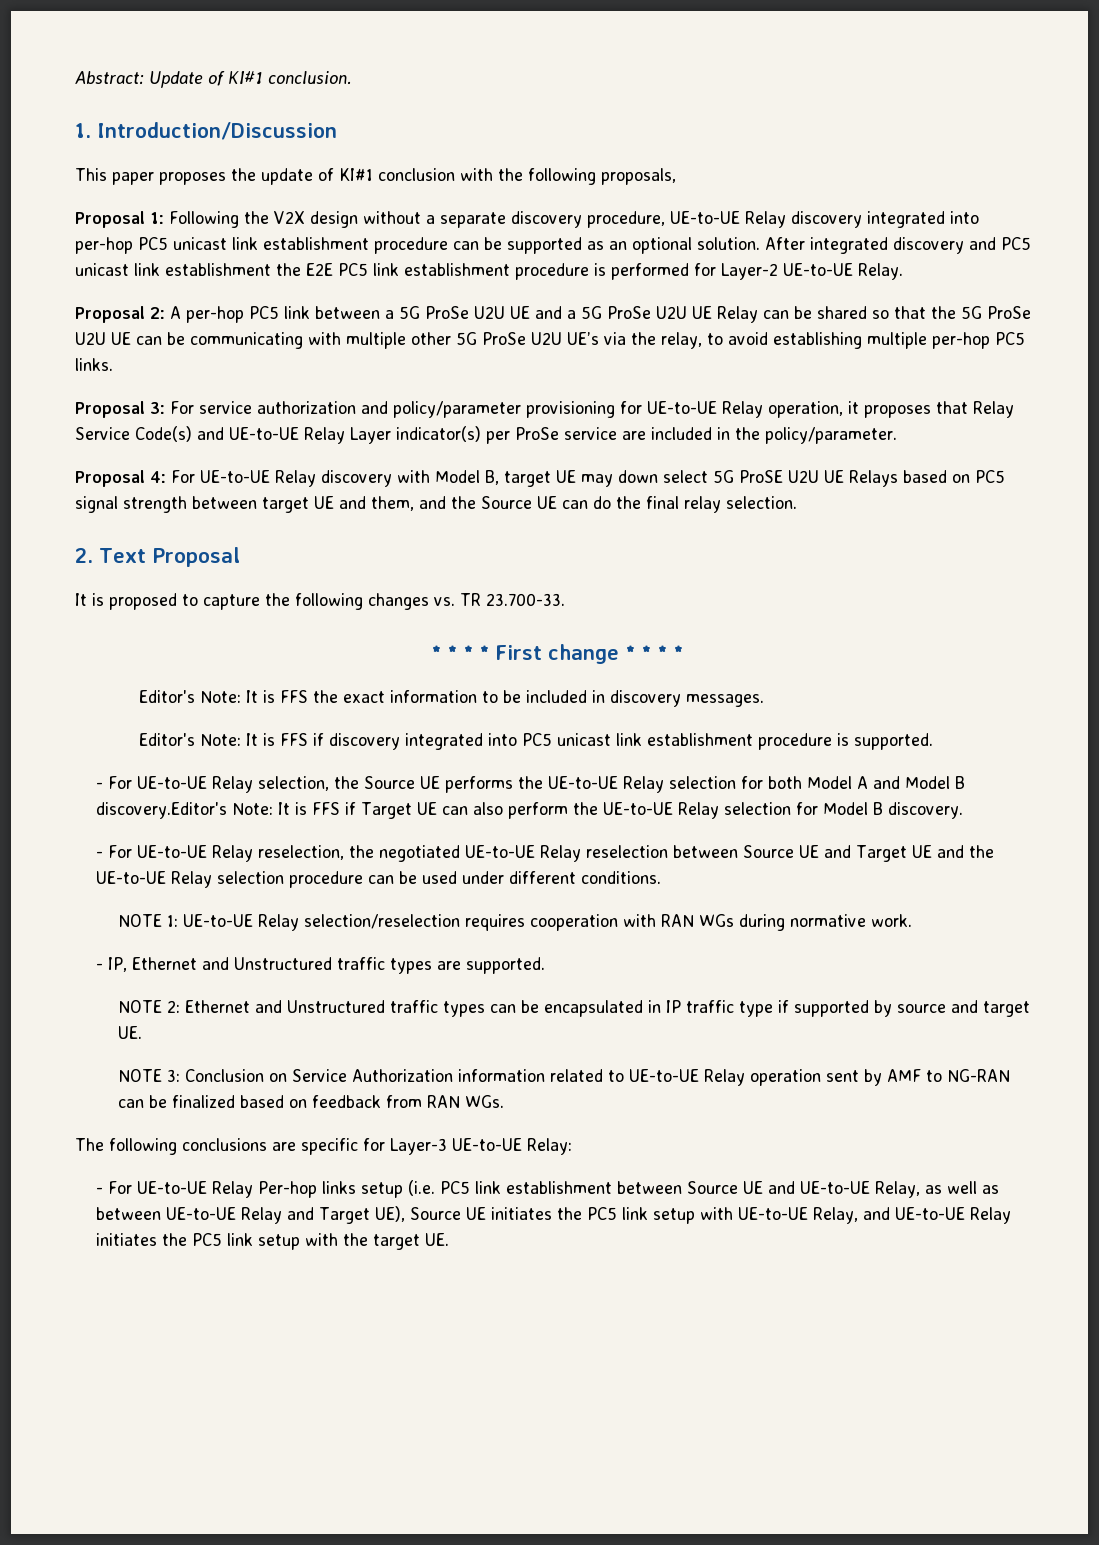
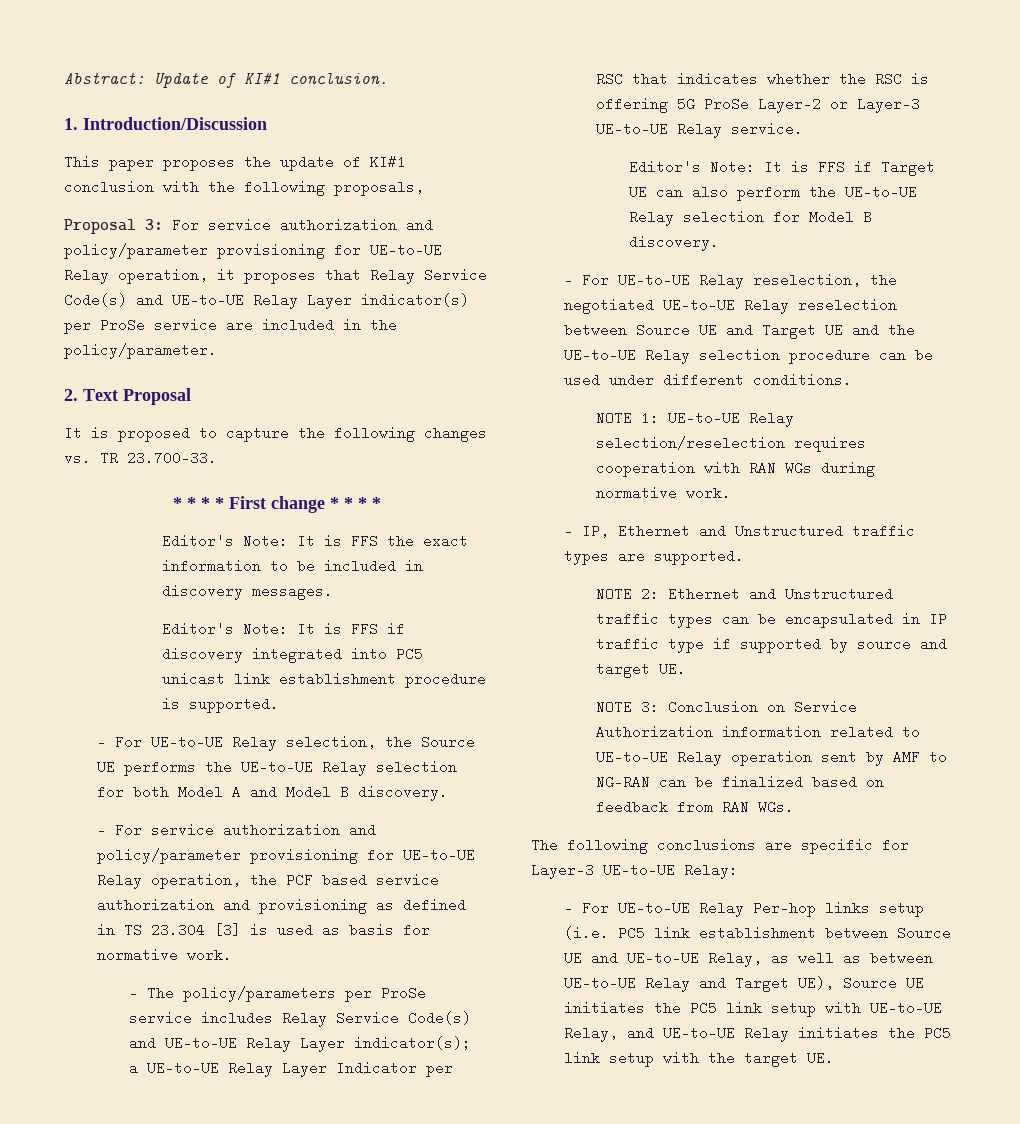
[75,211,979,228] [75,237,1031,254] [75,263,903,280] [75,306,1031,323] [75,332,1025,349] [75,358,113,371] // Proposal 1: Following the V2X design without a separate discovery procedure, UE-to-UE Relay discovery integrated into per-hop PC5 unicast link establishment procedure can be supported as an optional solution. After integrated discovery and PC5 unicast link establishment the E2E PC5 link establishment procedure is performed for Layer-2 UE-to-UE Relay. // Proposal 2: A per-hop PC5 link between a 5G ProSe U2U UE and a 5G ProSe U2U UE Relay can be shared so that the 5G ProSe U2U UE can be communicating with multiple other 5G ProSe U2U UE’s via the relay, to avoid establishing multiple per-hop PC5 links. -> (424, 188) none
[75,470,1005,487] [75,496,797,513] // Proposal 4: For UE-to-UE Relay discovery with Model B, target UE may down select 5G ProSE U2U UE Relays based on PC5 signal strength between target UE and them, and the Source UE can do the final relay selection. -> (217, 351) none
[96,802,228,819] discovery.Editor's -> [357,785,448,801] [96,823,376,837] [96,848,475,864] [96,873,439,889] [96,898,466,914] [96,923,430,937] [96,948,232,962] [129,986,427,1002] [129,1011,472,1027] [129,1036,472,1052] [129,1061,454,1077] [596,72,930,86] [596,97,921,113] [596,122,804,138] [628,160,701,174] discovery. // - For service authorization and policy/parameter provisioning for UE-to-UE Relay operation, the PCF based service authorization and provisioning as defined in TS 23.304 [3] is used as basis for normative work. // - The policy/parameters per ProSe service includes Relay Service Code(s) and UE-to-UE Relay Layer indicator(s); a UE-to-UE Relay Layer Indicator per RSC that indicates whether the RSC is offering 5G ProSe Layer-2 or Layer-3 UE-to-UE Relay service. // Editor's

